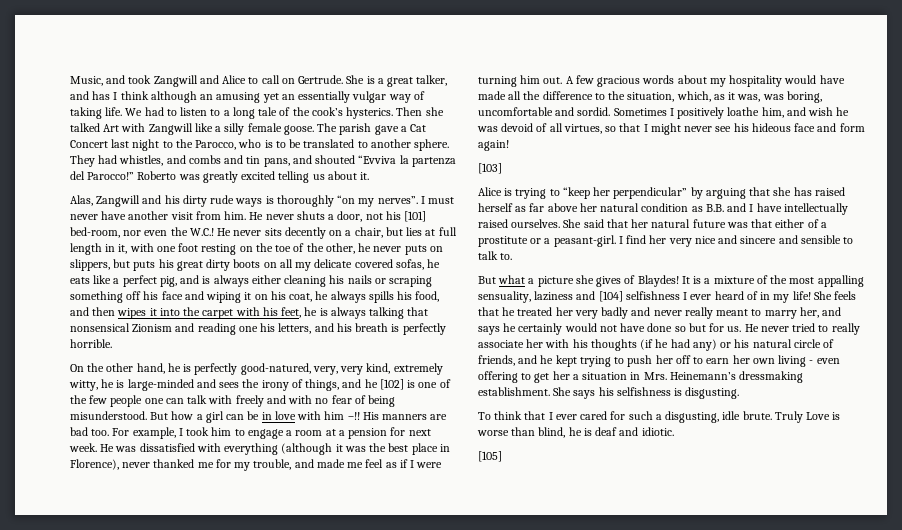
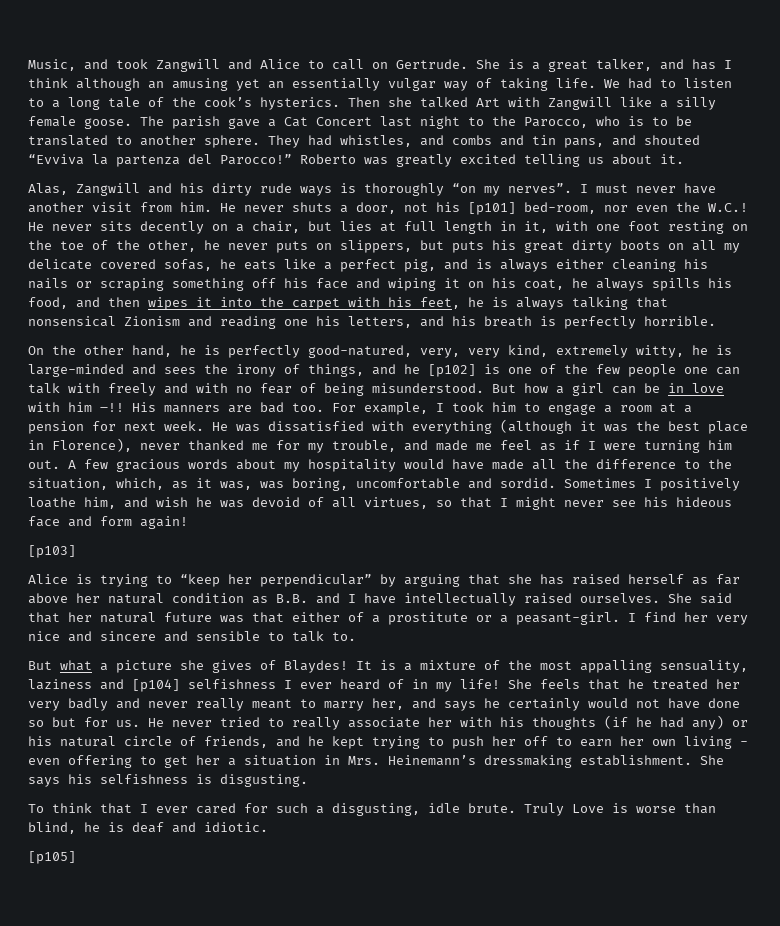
[404,211,427,222] [101] -> [468,202,516,215] [p101]
[379,379,404,390] [102] -> [428,364,476,377] [p102]
[478,163,502,174] [103] -> [28,545,76,558] [p103]
[598,291,623,302] [104] -> [132,679,180,692] [p104]
[478,451,502,462] [105] -> [28,851,76,864] [p105]

